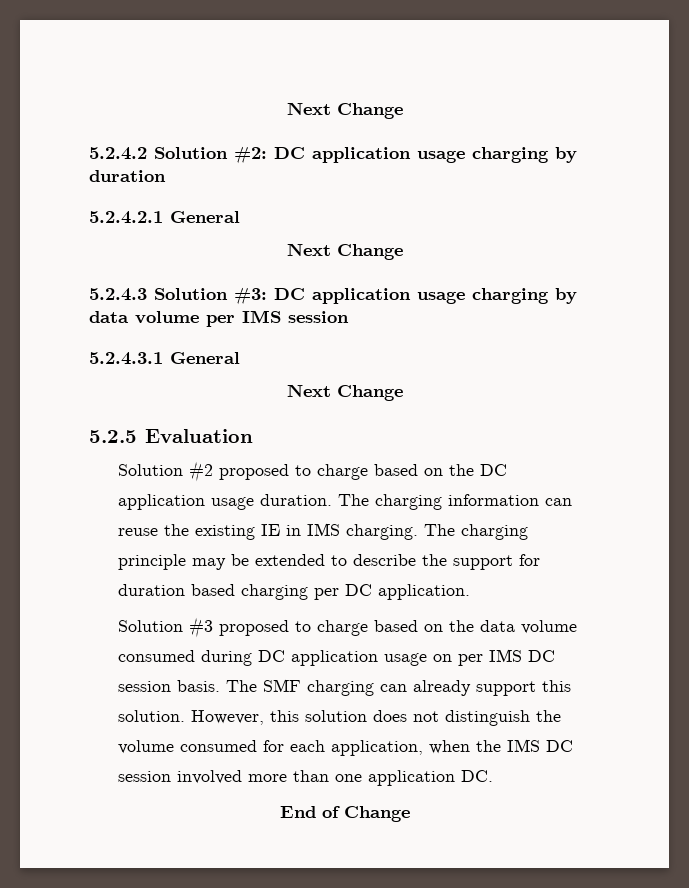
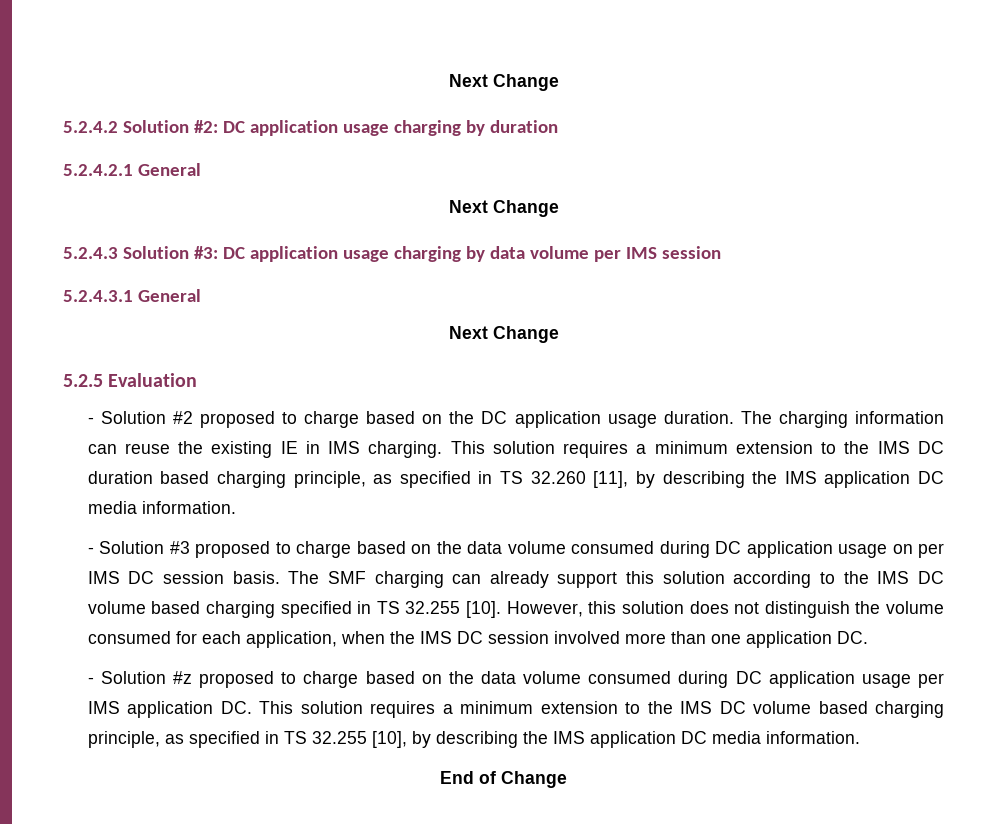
(253, 436) none -> [87,417,94,424] -
[424,524,529,540] [118,554,541,570] [118,584,471,600] The charging principle may be extended to describe the support for duration based charging per DC application. // -> [450,441,945,458] [87,471,944,488] [87,501,236,514] [87,547,94,554] This solution requires a minimum extension to the IMS DC duration based charging principle, as specified in TS 32.260 [11], by describing the IMS application DC media information. // -
[118,710,186,722] solution. -> [662,571,944,588] [87,601,502,618] solution according to the IMS DC volume based charging specified in TS 32.255 [10].
(494, 776) none -> [87,671,944,688] [87,701,944,718] [87,731,860,748] // - Solution #z proposed to charge based on the data volume consumed during DC application usage per IMS application DC. This solution requires a minimum extension to the IMS DC volume based charging principle, as specified in TS 32.255 [10], by describing the IMS application DC media information.

